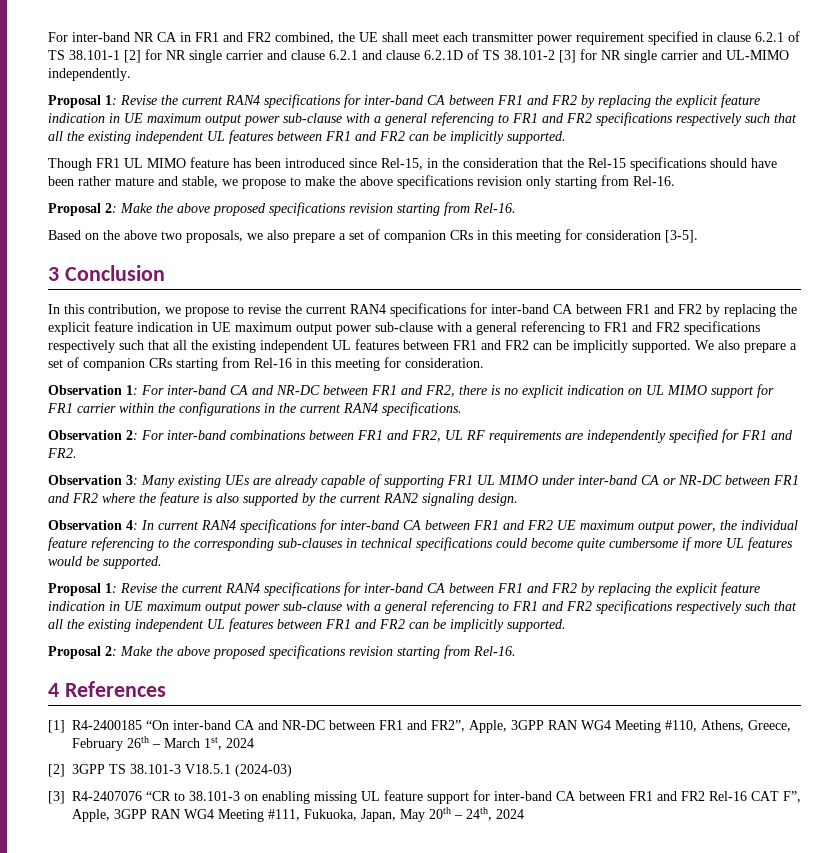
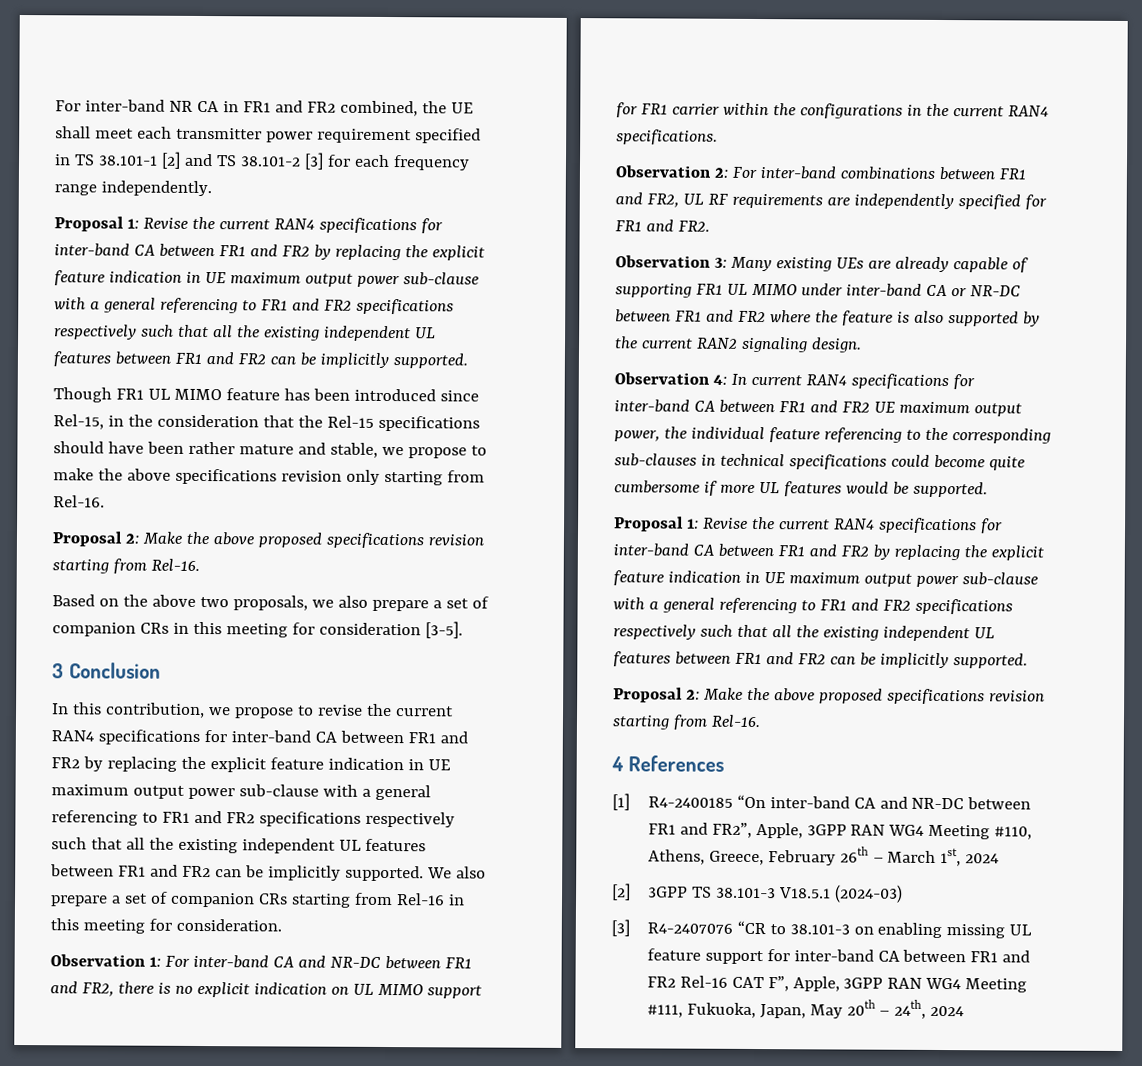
[717,31,800,42] [48,49,789,63] clause 6.2.1 of TS 38.101-1 [2] for NR single carrier and clause 6.2.1 and clause 6.2.1D of TS 38.101-2 [3] for NR single carrier and UL-MIMO -> [73,151,470,171] [54,184,97,196] TS 38.101-1 [2] and TS 38.101-2 [3] for each frequency range

